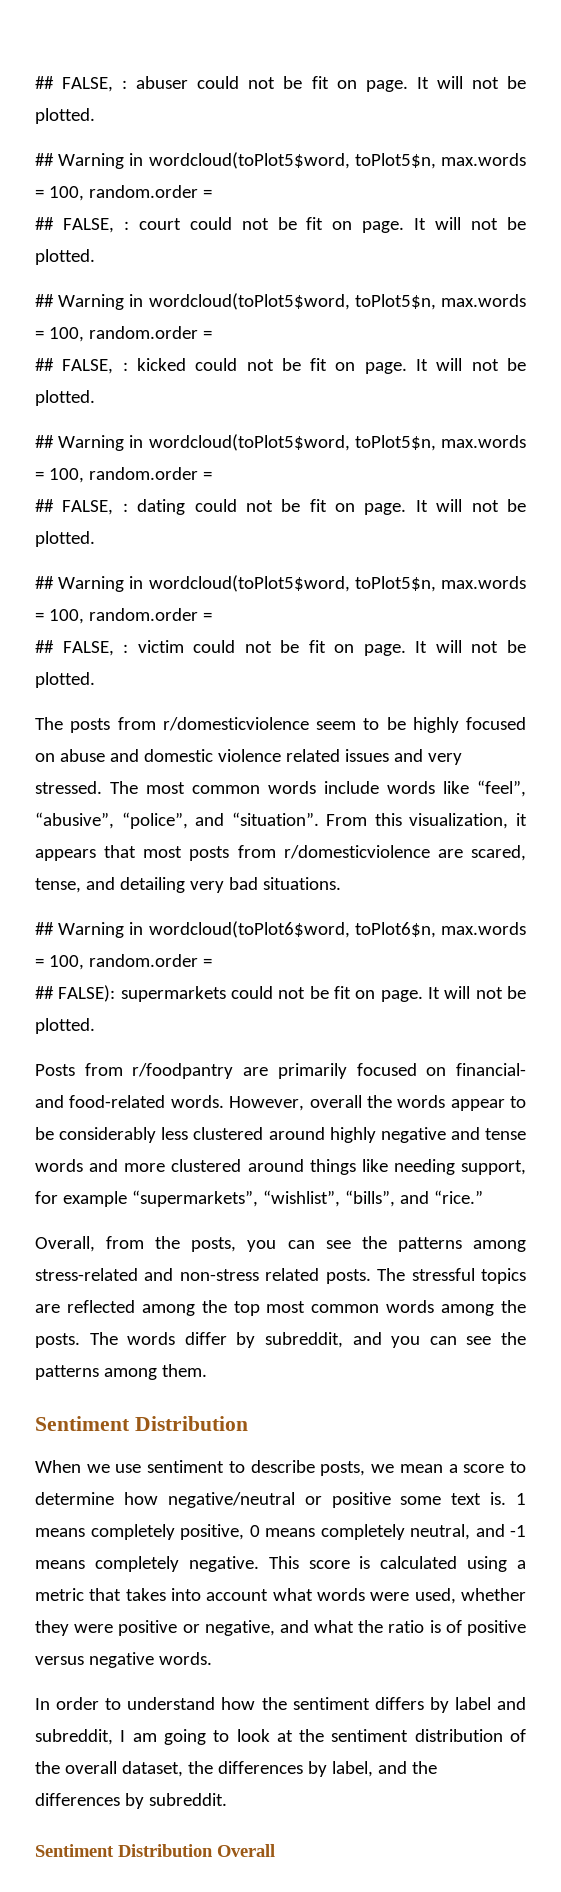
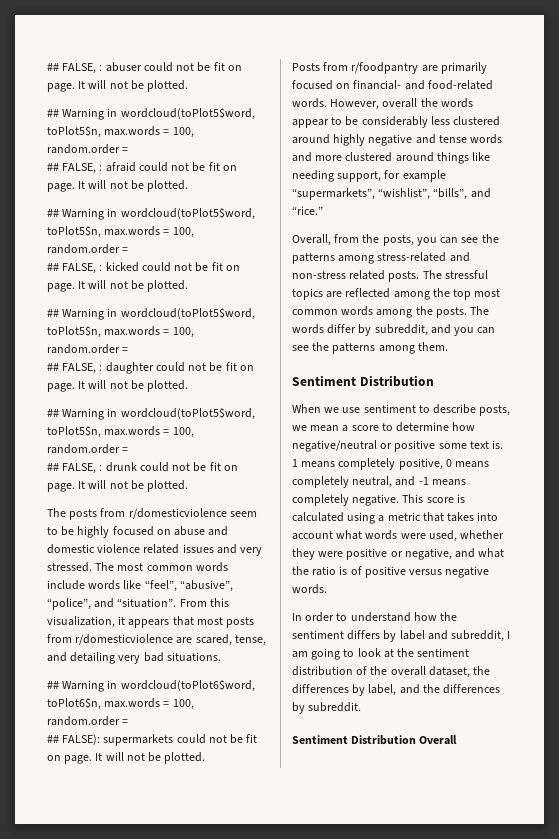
[138,218,181,230] court -> [105,162,136,172] afraid
[137,499,186,515] dating -> [105,362,154,374] daughter
[137,640,184,653] victim -> [105,462,137,472] drunk

